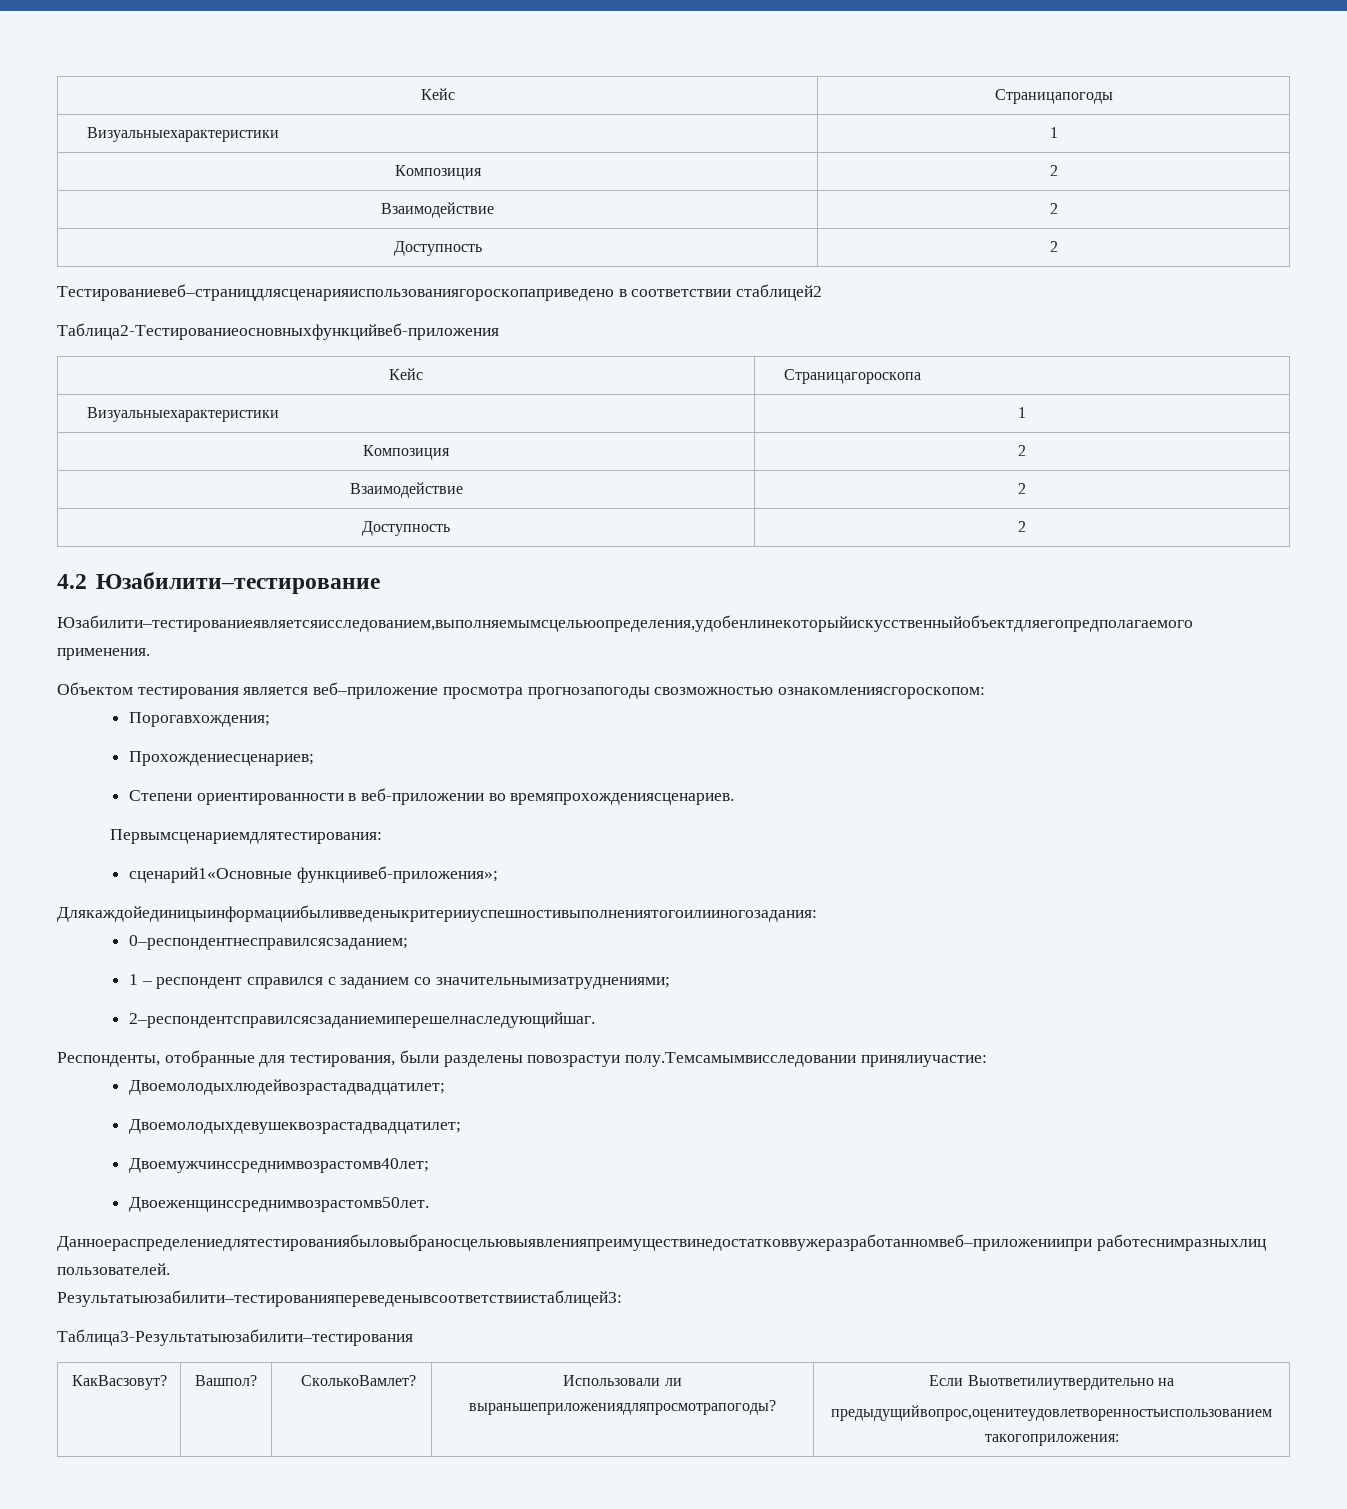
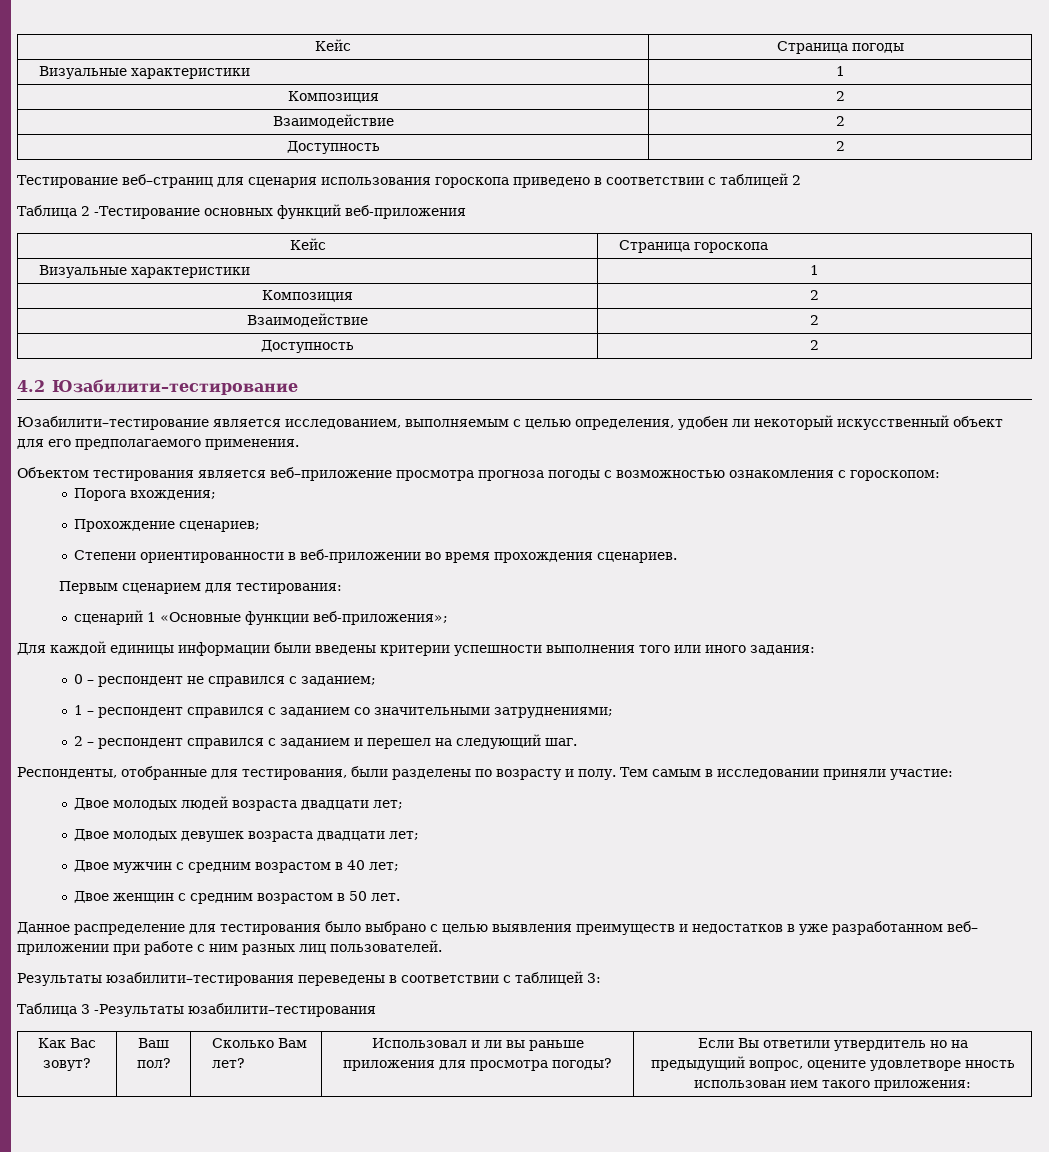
[420,88,455,100] [994,89,1113,104] [86,127,279,142] [1049,127,1058,138] [394,165,482,180] [1049,165,1058,176] [381,202,494,218] [1049,203,1058,214] [393,241,482,256] [1049,241,1058,252] [57,284,823,301] [57,323,499,340] [389,368,423,380] [783,369,921,384] [86,407,279,422] Кейс | Страницапогоды // Визуальныехарактеристики | 1 // Композиция | 2 // Взаимодействие | 2 // Доступность | 2 // Тестированиевеб–страницдлясценарияиспользованиягороскопаприведено в соответствии стаблицей2 // Таблица2-Тестированиеосновныхфункцийвеб-приложения // Кейс | Страницагороскопа // Визуальныехарактеристики -> [315,39,351,51] [776,41,904,54] [39,66,251,79] [835,66,845,76] [287,91,379,103] [835,91,845,101] [272,114,394,128] [835,116,845,126] [286,141,380,154] [835,141,845,151] [17,173,801,188] [17,204,466,219] [289,238,326,250] [619,240,769,253] [39,265,251,278] Кейс | Страница погоды // Визуальные характеристики | 1 // Композиция | 2 // Взаимодействие | 2 // Доступность | 2 // Тестирование веб–страниц для сценария использования гороскопа приведено в соответствии с таблицей 2 // Таблица 2 -Тестирование основных функций веб-приложения // Кейс | Страница гороскопа // Визуальные характеристики
[57,615,1193,632] Юзабилити–тестированиеявляетсяисследованием,выполняемымсцельюопределения,удобенлинекоторыйискусственныйобъектдляегопредполагаемого -> [17,415,1003,430] [17,439,201,450] Юзабилити–тестирование является исследованием, выполняемым с целью определения, удобен ли некоторый искусственный объект для его предполагаемого
[527,687,986,699] [128,712,270,727] [128,751,314,766] прогнозапогоды свозможностью ознакомлениясгороскопом: // Порогавхождения; // Прохождениесценариев; -> [478,470,940,481] [73,488,216,501] [73,519,260,532] прогноза погоды с возможностью ознакомления с гороскопом: // Порога вхождения; // Прохождение сценариев;
[510,793,735,805] [109,829,382,844] [128,866,498,883] [57,905,817,922] [128,935,408,950] времяпрохождениясценариев. // Первымсценариемдлятестирования: // сценарий1«Основные функциивеб-приложения»; // Длякаждойединицыинформациибыливведеныкритерииуспешностивыполнениятогоилииногозадания: // 0–респондентнесправилсясзаданием; -> [444,552,677,563] [59,581,343,594] [73,610,448,625] [17,641,815,656] [73,674,376,687] время прохождения сценариев. // Первым сценарием для тестирования: // сценарий 1 «Основные функции веб-приложения»; // Для каждой единицы информации были введены критерии успешности выполнения того или иного задания: // 0 – респондент не справился с заданием;
[435,977,670,989] [128,1012,595,1028] значительнымизатруднениями; // 2–респондентсправилсясзаданиемиперешелнаследующийшаг. -> [373,707,613,718] [73,734,577,749] значительными затруднениями; // 2 – респондент справился с заданием и перешел на следующий шаг.
[527,1052,987,1067] [128,1079,445,1095] [128,1119,461,1134] [128,1158,429,1173] [128,1197,429,1212] [57,1234,1266,1251] [57,1263,170,1275] [57,1290,622,1307] [57,1329,413,1346] [71,1375,167,1390] [195,1375,257,1386] [300,1375,416,1386] [563,1375,682,1386] [469,1400,776,1415] [929,1375,1174,1390] [831,1405,1272,1421] [984,1434,1119,1446] повозрастуи полу.Темсамымвисследовании принялиучастие: // Двоемолодыхлюдейвозрастадвадцатилет; // Двоемолодыхдевушеквозрастадвадцатилет; // Двоемужчинссреднимвозрастомв40лет; // Двоеженщинссреднимвозрастомв50лет. // Данноераспределениедлятестированиябыловыбраносцельювыявленияпреимуществинедостатковвужеразработанномвеб–приложениипри работеснимразныхлиц пользователей. // Результатыюзабилити–тестированияпереведенывсоответствиистаблицей3: // Таблица3-Результатыюзабилити–тестирования // КакВасзовут? | Вашпол? | СколькоВамлет? | Использовали ли выраньшеприложениядляпросмотрапогоды? | Если Выответилиутвердительно на // предыдущийвопрос,оценитеудовлетворенностьиспользованием такогоприложения: -> [475,767,953,780] [73,796,403,811] [73,829,419,842] [73,860,399,873] [73,891,400,904] [17,921,978,935] [17,940,442,955] [17,971,601,986] [17,1003,376,1017] [38,1038,96,1048] [43,1058,91,1071] [138,1038,169,1048] [136,1058,171,1068] [212,1038,308,1048] [212,1058,246,1068] [371,1038,584,1051] [343,1058,612,1071] [697,1038,968,1051] [650,1056,1015,1071] [694,1080,971,1091] по возрасту и полу. Тем самым в исследовании приняли участие: // Двое молодых людей возраста двадцати лет; // Двое молодых девушек возраста двадцати лет; // Двое мужчин с средним возрастом в 40 лет; // Двое женщин с средним возрастом в 50 лет. // Данное распределение для тестирования было выбрано с целью выявления преимуществ и недостатков в уже разработанном веб– приложении при работе с ним разных лиц пользователей. // Результаты юзабилити–тестирования переведены в соответствии с таблицей 3: // Таблица 3 -Результаты юзабилити–тестирования // Как Вас зовут? | Ваш пол? | Сколько Вам лет? | Использовал и ли вы раньше приложения для просмотра погоды? | Если Вы ответили утвердитель но на // предыдущий вопрос, оцените удовлетворе нность использован ием такого приложения:

